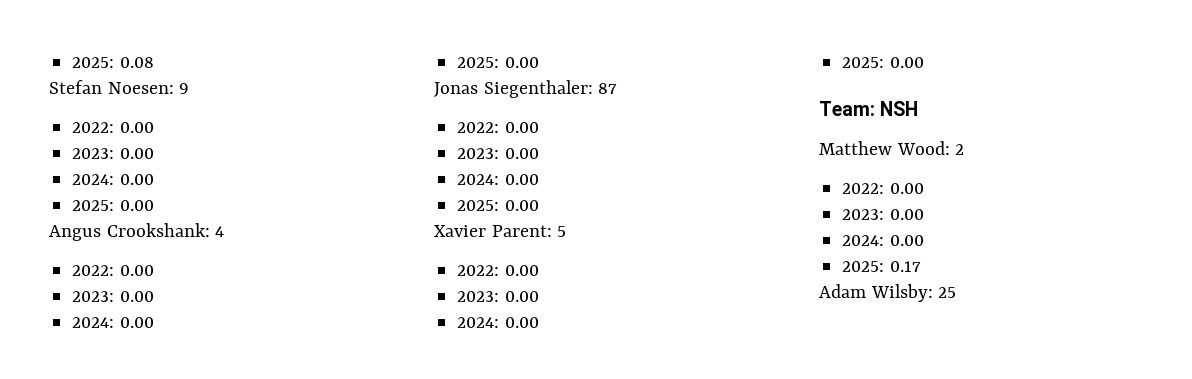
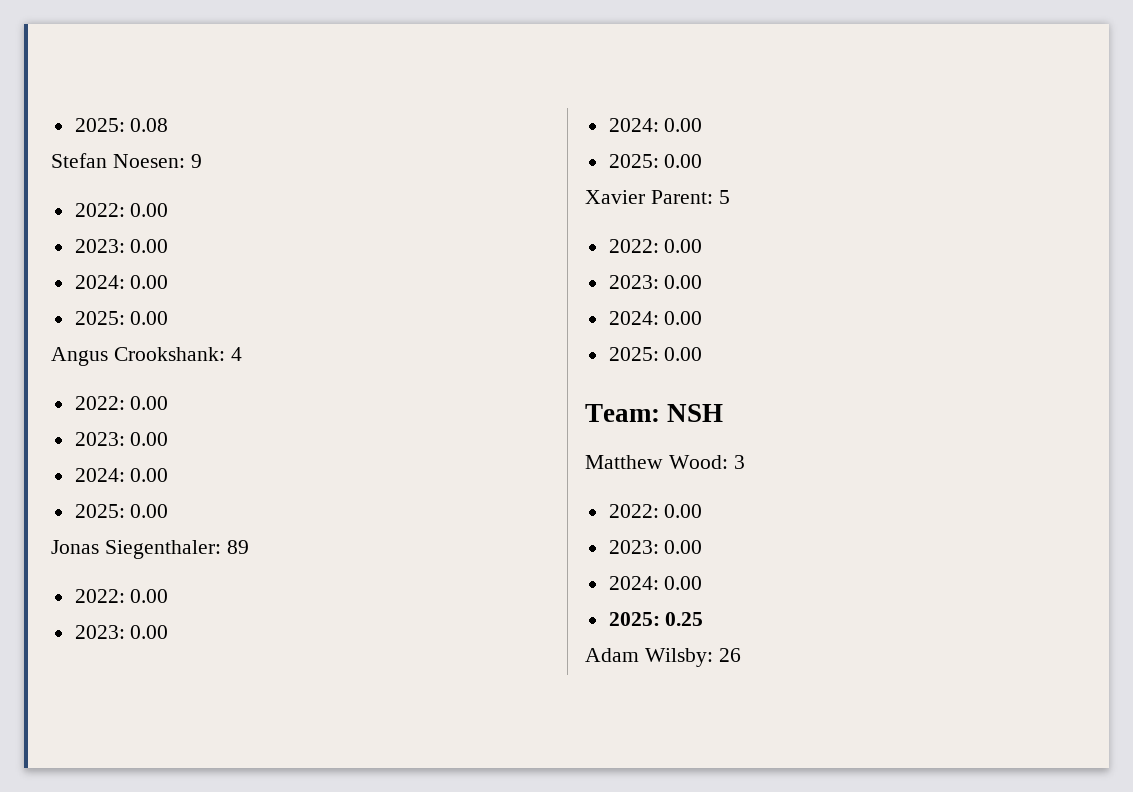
[598,83,618,94] 87 -> [226,540,249,554] 89
[955,144,965,155] [842,183,924,194] [842,209,924,220] [842,235,924,246] [842,261,921,272] 2 // 2022: 0.00 // 2023: 0.00 // 2024: 0.00 // 2025: 0.17 -> [733,455,745,469] [608,504,703,518] [608,540,703,554] [608,576,703,590] [608,612,704,626] 3 // 2022: 0.00 // 2023: 0.00 // 2024: 0.00 // 2025: 0.25
[938,287,957,298] 25 -> [718,648,741,662] 26

